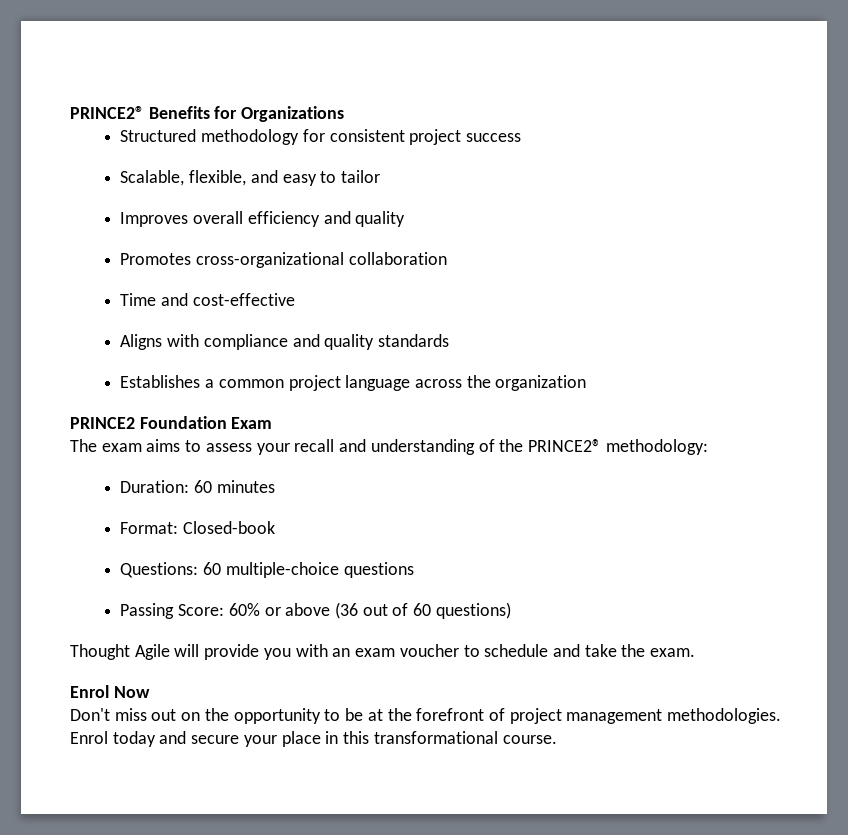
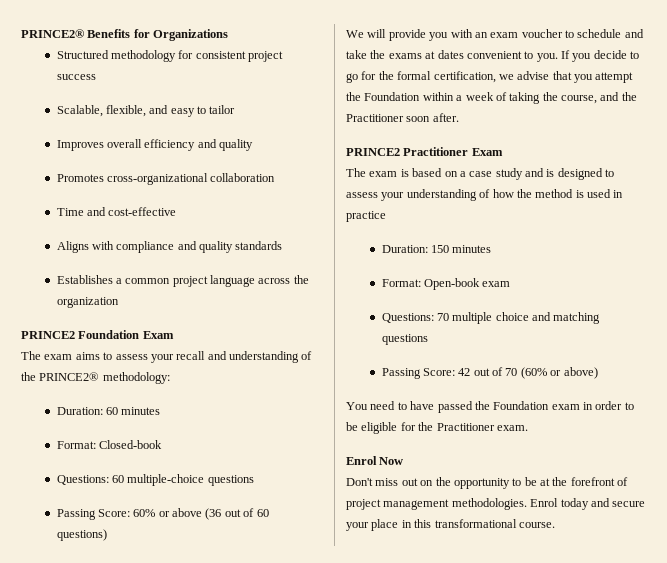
[70,644,170,660] Thought Agile -> [346,30,364,38] We
(646, 650) none -> [388,50,640,62] [346,71,634,83] [346,92,637,104] [346,113,459,122] [346,147,503,156] [346,168,615,180] [346,189,624,201] [346,211,386,222] [381,245,492,253] [381,278,511,290] [381,312,601,324] [381,334,428,345] [381,367,598,379] [346,401,634,413] [346,422,495,434] exams at dates convenient to you. If you decide to go for the formal certification, we advise that you attempt the Foundation within a week of taking the course, and the Practitioner soon after. // PRINCE2 Practitioner Exam // The exam is based on a case study and is designed to assess your understanding of how the method is used in practice // Duration: 150 minutes // Format: Open-book exam // Questions: 70 multiple choice and matching questions // Passing Score: 42 out of 70 (60% or above) // You need to have passed the Foundation exam in order to be eligible for the Practitioner

